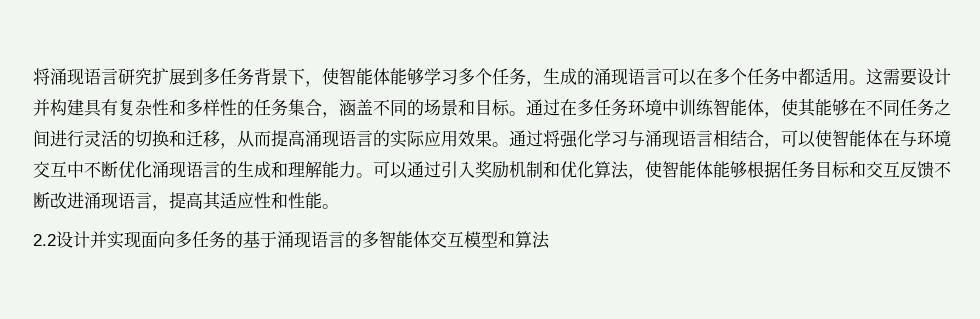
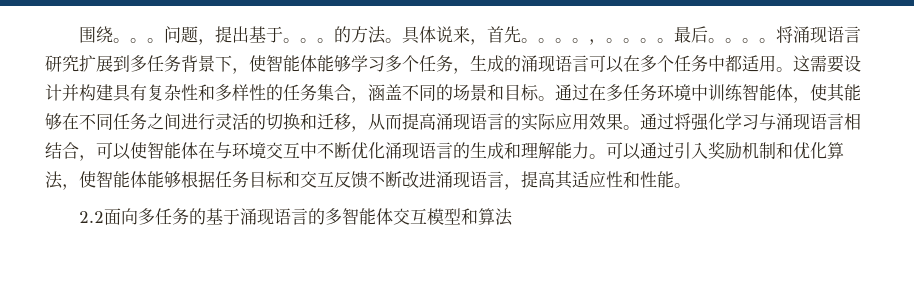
(33, 76) none -> [79,26,777,45] 围绕。。。问题，提出基于。。。的方法。具体说来，首先。。。。，。。。。最后。。。。
[56,231,141,249] 设计并实现 -> (105, 217) none

